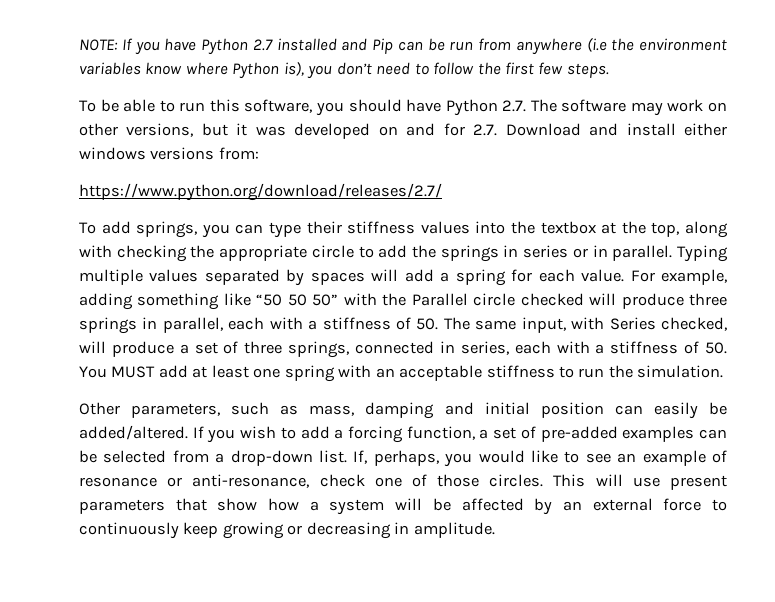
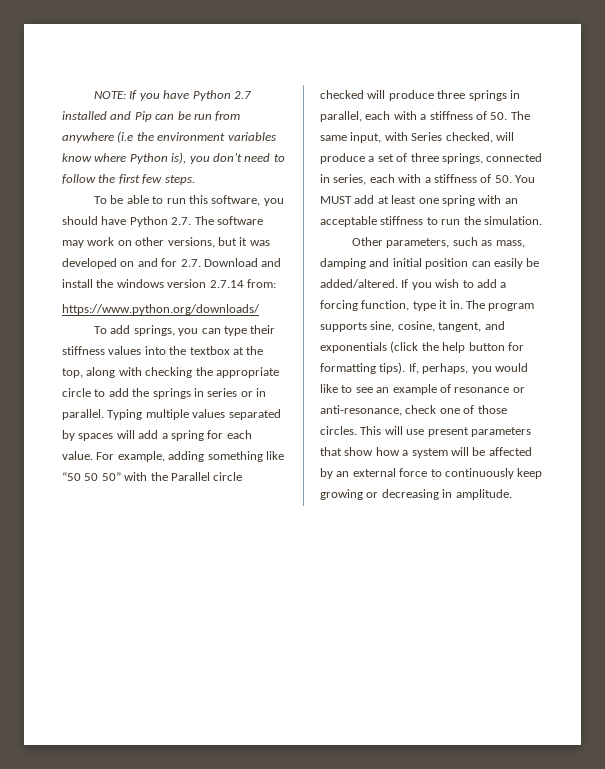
[683,123,727,136] [79,147,215,160] either windows versions -> [96,279,244,288] the windows version 2.7.14
[79,183,442,201] https://www.python.org/download/releases/2.7/ -> [62,304,260,315] https://www.python.org/downloads/
[479,426,727,442] [79,450,347,466] a set of pre-added examples can be selected from a drop-down list. -> [412,300,535,311] [320,321,505,332] [320,341,524,353] [320,362,406,374] type it in. The program supports sine, cosine, tangent, and exponentials (click the help button for formatting tips).

